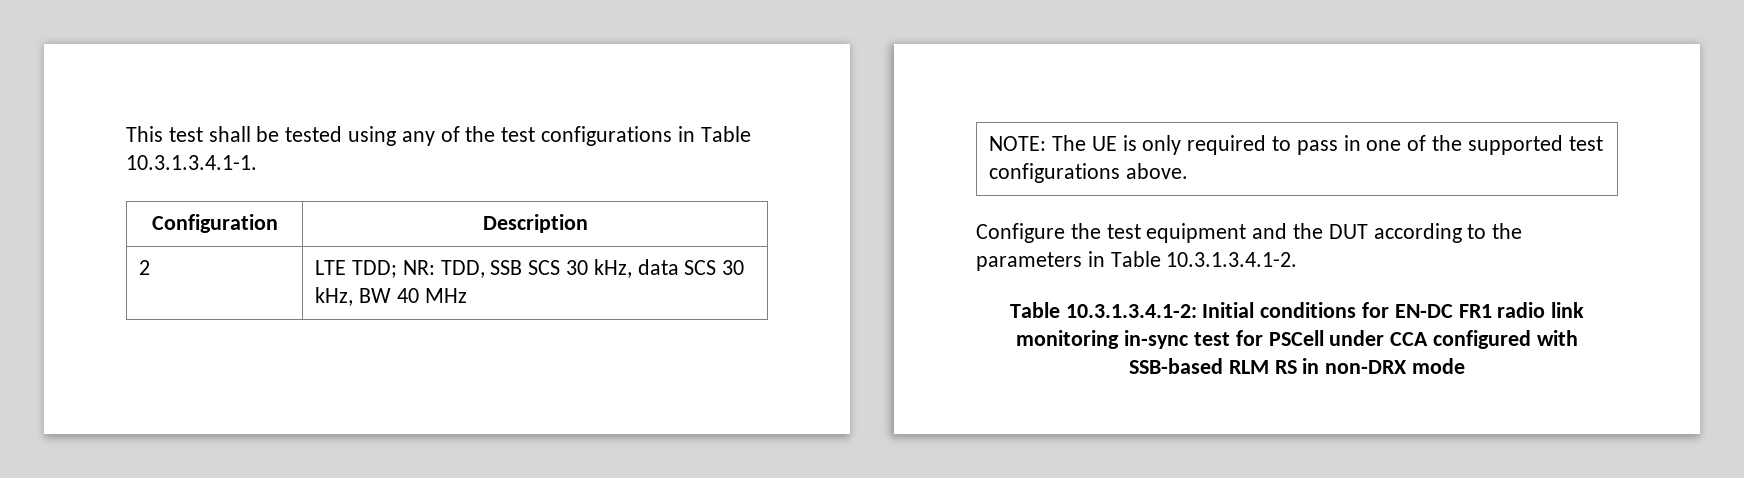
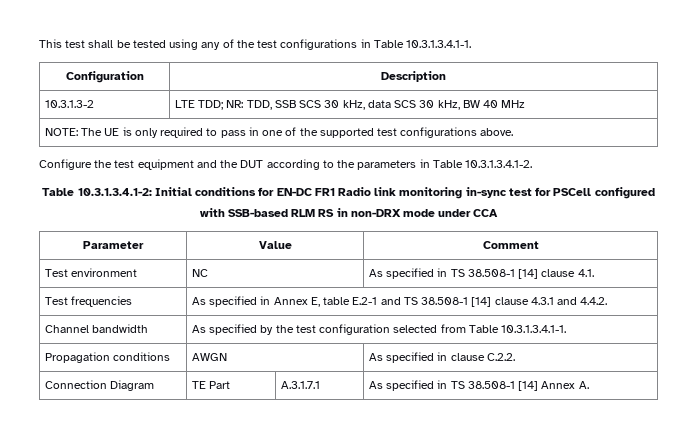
[139,260,151,275] 2 -> [44,100,94,108] 10.3.1.3-2
[1497,302,1546,318] radio -> [338,187,372,196] Radio
[1329,330,1429,346] under CCA -> (592, 192) none
(1466, 366) none -> [438,209,499,217] [83,241,144,249] [258,241,292,249] [482,241,539,249] [44,268,138,277] [191,269,208,277] [368,268,594,279] [44,296,133,307] [191,296,608,307] [44,324,149,333] [191,324,567,335] [44,352,171,363] [191,353,227,361] [368,352,515,363] [44,380,155,391] [191,381,231,389] [280,381,320,389] [368,380,589,391] under CCA // Parameter | Value | Comment // Test environment | NC | As specified in TS 38.508-1 [14] clause 4.1. // Test frequencies | As specified in Annex E, table E.2-1 and TS 38.508-1 [14] clause 4.3.1 and 4.4.2. // Channel bandwidth | As specified by the test configuration selected from Table 10.3.1.3.4.1-1. // Propagation conditions | AWGN | As specified in clause C.2.2. // Connection Diagram | TE Part | A.3.1.7.1 | As specified in TS 38.508-1 [14] Annex A.

